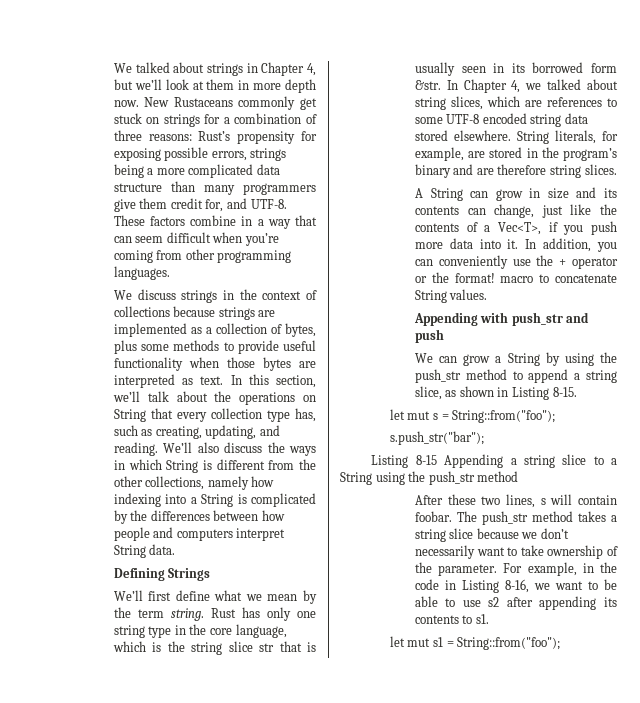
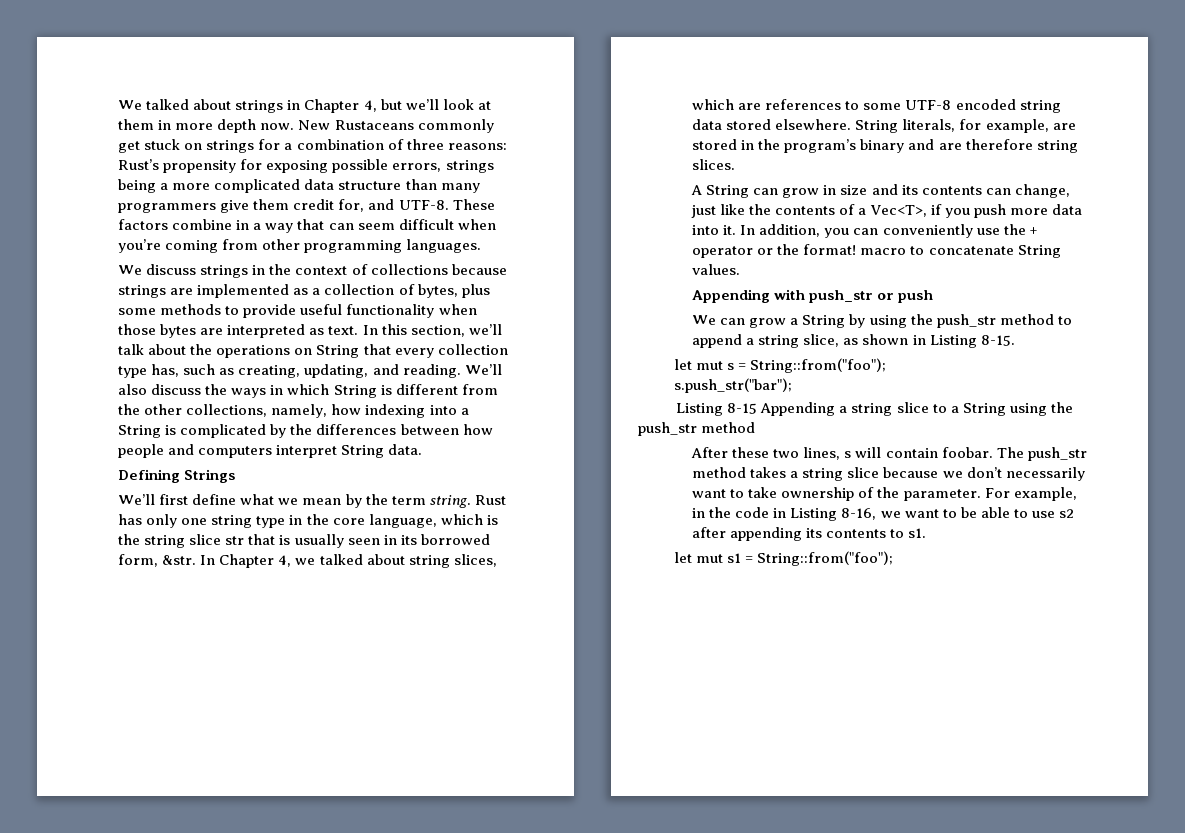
[207,476,249,490] namely -> [271,404,328,418] namely,
[591,63,617,73] form -> [118,554,159,567] form,
[566,312,590,323] and -> [877,293,895,300] or

